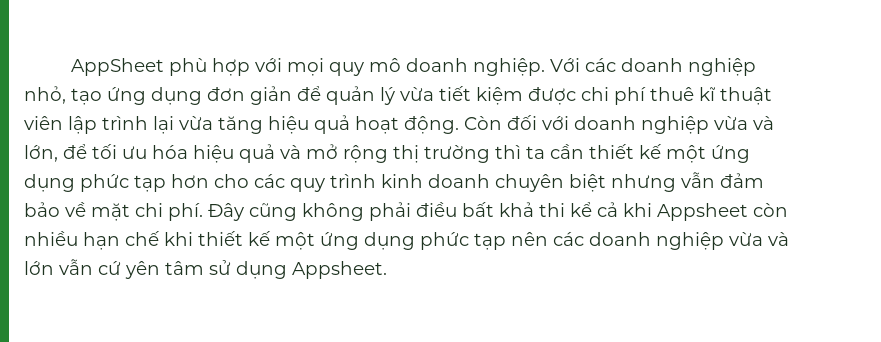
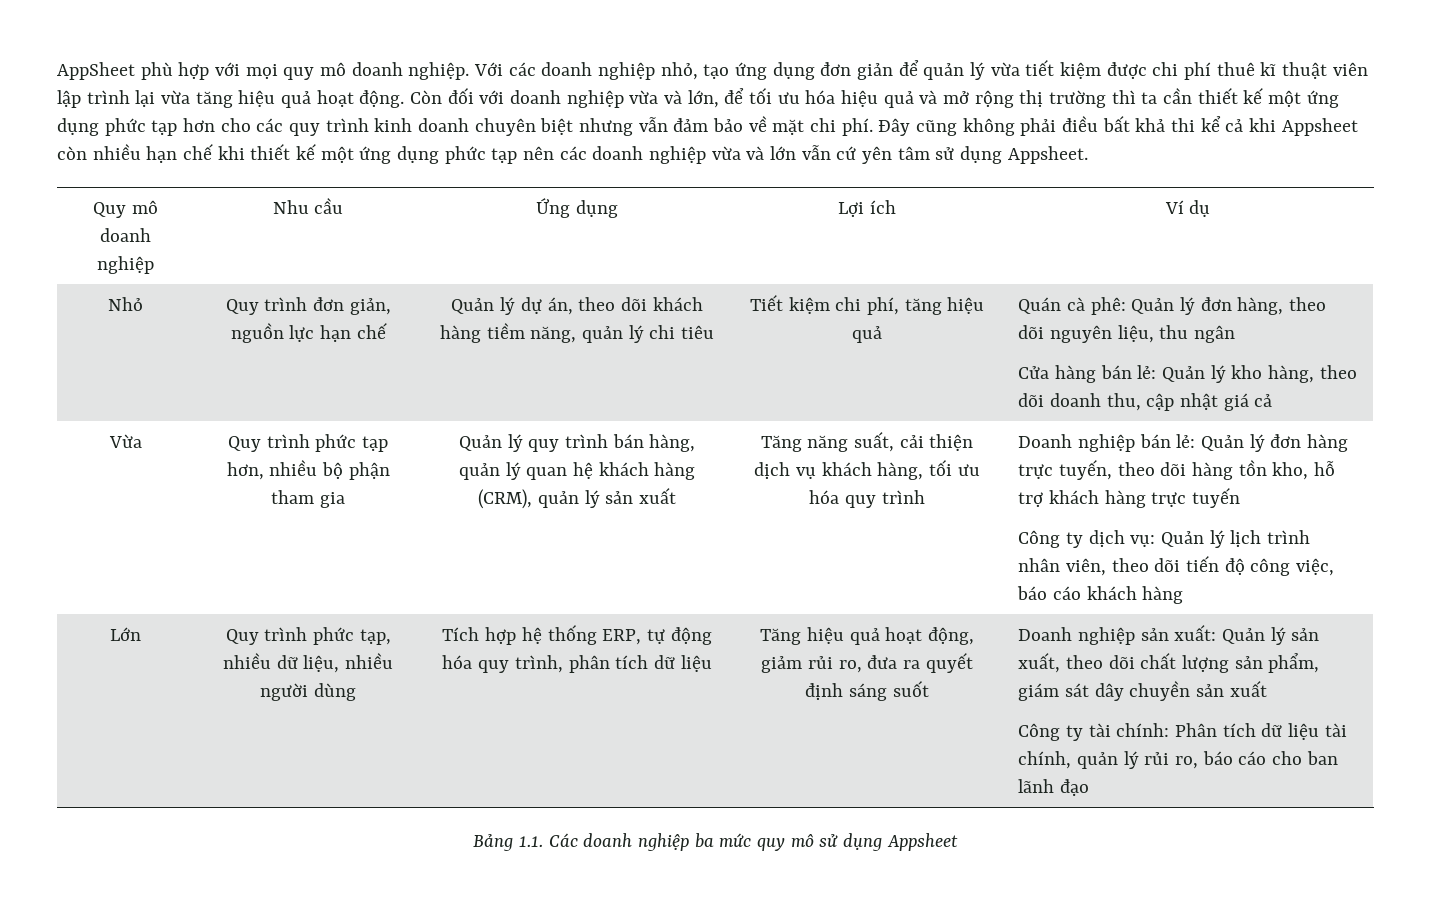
(387, 270) none -> [93,200,158,218] [100,228,151,242] [97,256,154,274] [272,198,344,214] [536,198,618,218] [838,200,896,217] [1164,200,1211,217] [108,297,143,311] [225,297,391,315] [230,323,387,343] [451,297,703,315] [439,323,715,343] [749,295,985,315] [852,326,882,343] [1018,297,1327,315] [1018,325,1236,343] [1018,365,1357,383] [1018,393,1273,411] [108,434,142,448] [227,434,389,452] [226,460,390,480] [271,490,345,508] [458,434,696,452] [458,462,696,480] [478,488,676,509] [760,432,974,452] [754,460,980,480] [809,490,925,508] [1018,434,1349,452] [1018,460,1336,480] [1018,488,1241,508] [1018,530,1311,548] [1018,556,1335,576] [1017,586,1184,604] [110,627,141,641] [225,627,391,645] [222,653,394,673] [260,683,356,701] [442,625,712,645] [442,655,712,673] [760,627,974,645] [761,653,973,673] [805,681,929,701] [1018,625,1320,645] [1018,653,1320,673] [1018,681,1267,701] [1018,723,1347,741] [1018,751,1338,769] [1018,779,1090,796] [473,833,958,851] // Quy mô doanh nghiệp | Nhu cầu | Ứng dụng | Lợi ích | Ví dụ // Nhỏ | Quy trình đơn giản, nguồn lực hạn chế | Quản lý dự án, theo dõi khách hàng tiềm năng, quản lý chi tiêu | Tiết kiệm chi phí, tăng hiệu quả | Quán cà phê: Quản lý đơn hàng, theo dõi nguyên liệu, thu ngân // Cửa hàng bán lẻ: Quản lý kho hàng, theo dõi doanh thu, cập nhật giá cả // Vừa | Quy trình phức tạp hơn, nhiều bộ phận tham gia | Quản lý quy trình bán hàng, quản lý quan hệ khách hàng (CRM), quản lý sản xuất | Tăng năng suất, cải thiện dịch vụ khách hàng, tối ưu hóa quy trình | Doanh nghiệp bán lẻ: Quản lý đơn hàng trực tuyến, theo dõi hàng tồn kho, hỗ trợ khách hàng trực tuyến // Công ty dịch vụ: Quản lý lịch trình nhân viên, theo dõi tiến độ công việc, báo cáo khách hàng // Lớn | Quy trình phức tạp, nhiều dữ liệu, nhiều người dùng | Tích hợp hệ thống ERP, tự động hóa quy trình, phân tích dữ liệu | Tăng hiệu quả hoạt động, giảm rủi ro, đưa ra quyết định sáng suốt | Doanh nghiệp sản xuất: Quản lý sản xuất, theo dõi chất lượng sản phẩm, giám sát dây chuyền sản xuất // Công ty tài chính: Phân tích dữ liệu tài chính, quản lý rủi ro, báo cáo cho ban lãnh đạo // Bảng 1.1. Các doanh nghiệp ba mức quy mô sử dụng Appsheet

